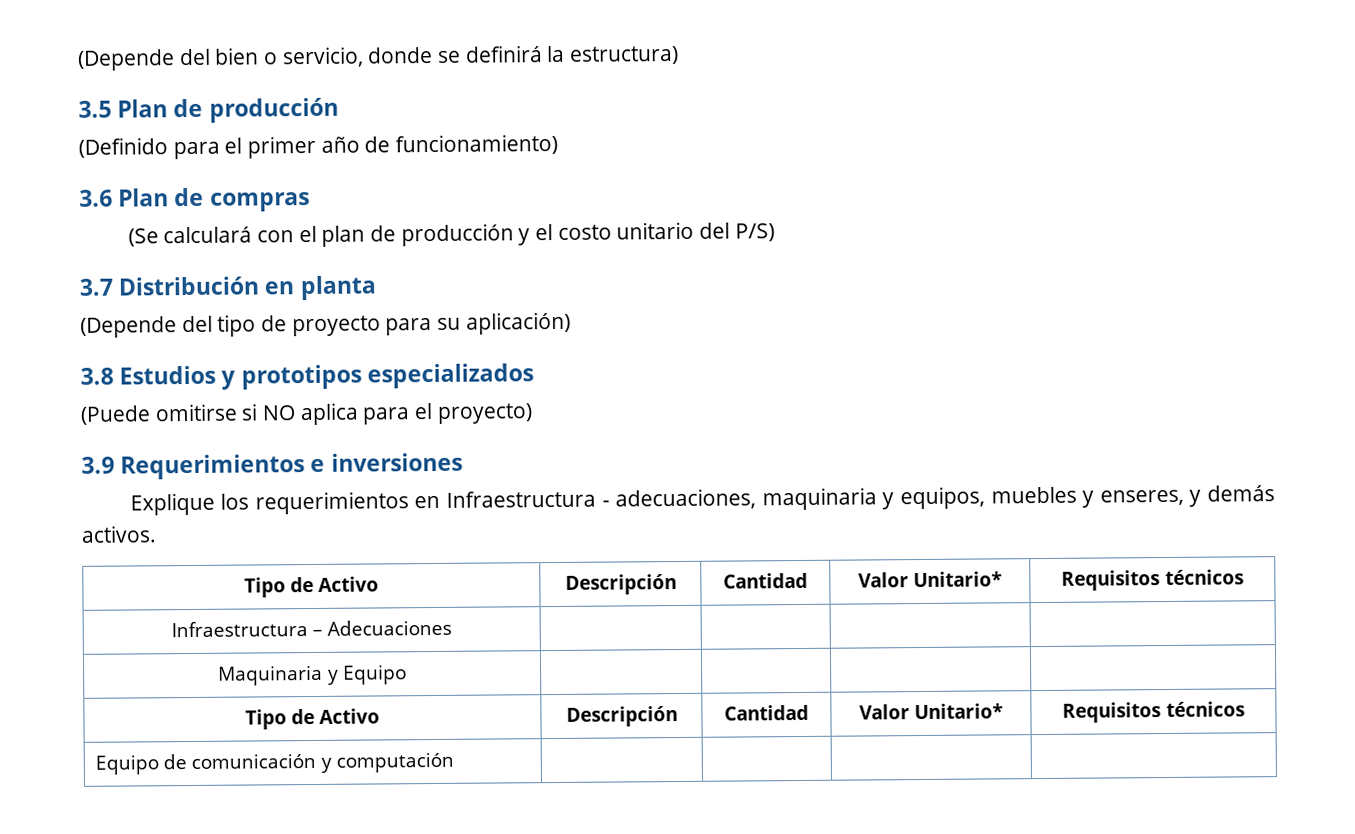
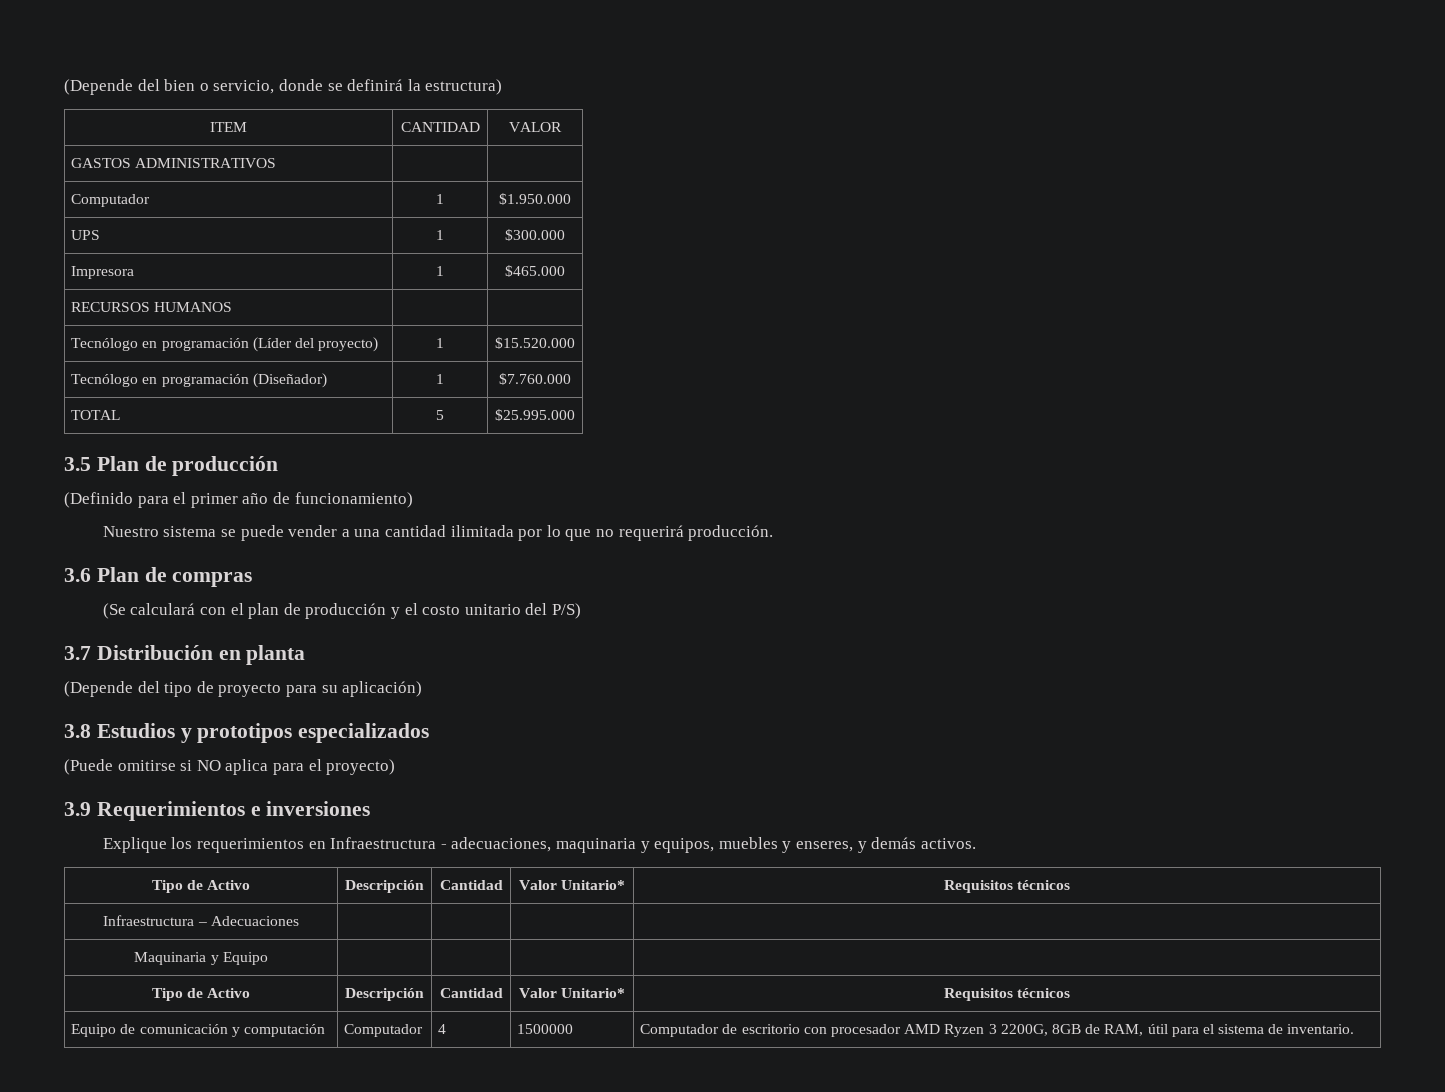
(680, 55) none -> [210,122,247,132] [400,122,480,132] [509,122,562,132] [71,158,277,168] [71,194,151,207] [436,194,444,204] [499,193,571,205] [71,230,101,240] [436,230,444,240] [505,229,565,241] [71,266,135,279] [436,266,444,276] [505,265,565,277] [71,302,233,312] [71,337,379,352] [436,338,444,348] [495,337,575,349] [71,373,327,388] [436,374,444,384] [499,373,571,385] [71,410,121,420] [436,410,444,420] [495,409,575,421] // ITEM | CANTIDAD | VALOR // GASTOS ADMINISTRATIVOS | | // Computador | 1 | $1.950.000 // UPS | 1 | $300.000 // Impresora | 1 | $465.000 // RECURSOS HUMANOS | | // Tecnólogo en programación (Líder del proyecto) | 1 | $15.520.000 // Tecnólogo en programación (Diseñador) | 1 | $7.760.000 // TOTAL | 5 | $25.995.000
(559, 144) none -> [102,525,774,541] // Nuestro sistema se puede vender a una cantidad ilimitada por lo que no requerirá producción.
(454, 762) | | | -> [344,1024,424,1037] [438,1024,447,1034] [517,1024,574,1034] [640,1024,1355,1037] Computador | 4 | 1500000 | Computador de escritorio con procesador AMD Ryzen 3 2200G, 8GB de RAM, útil para el sistema de inventario.

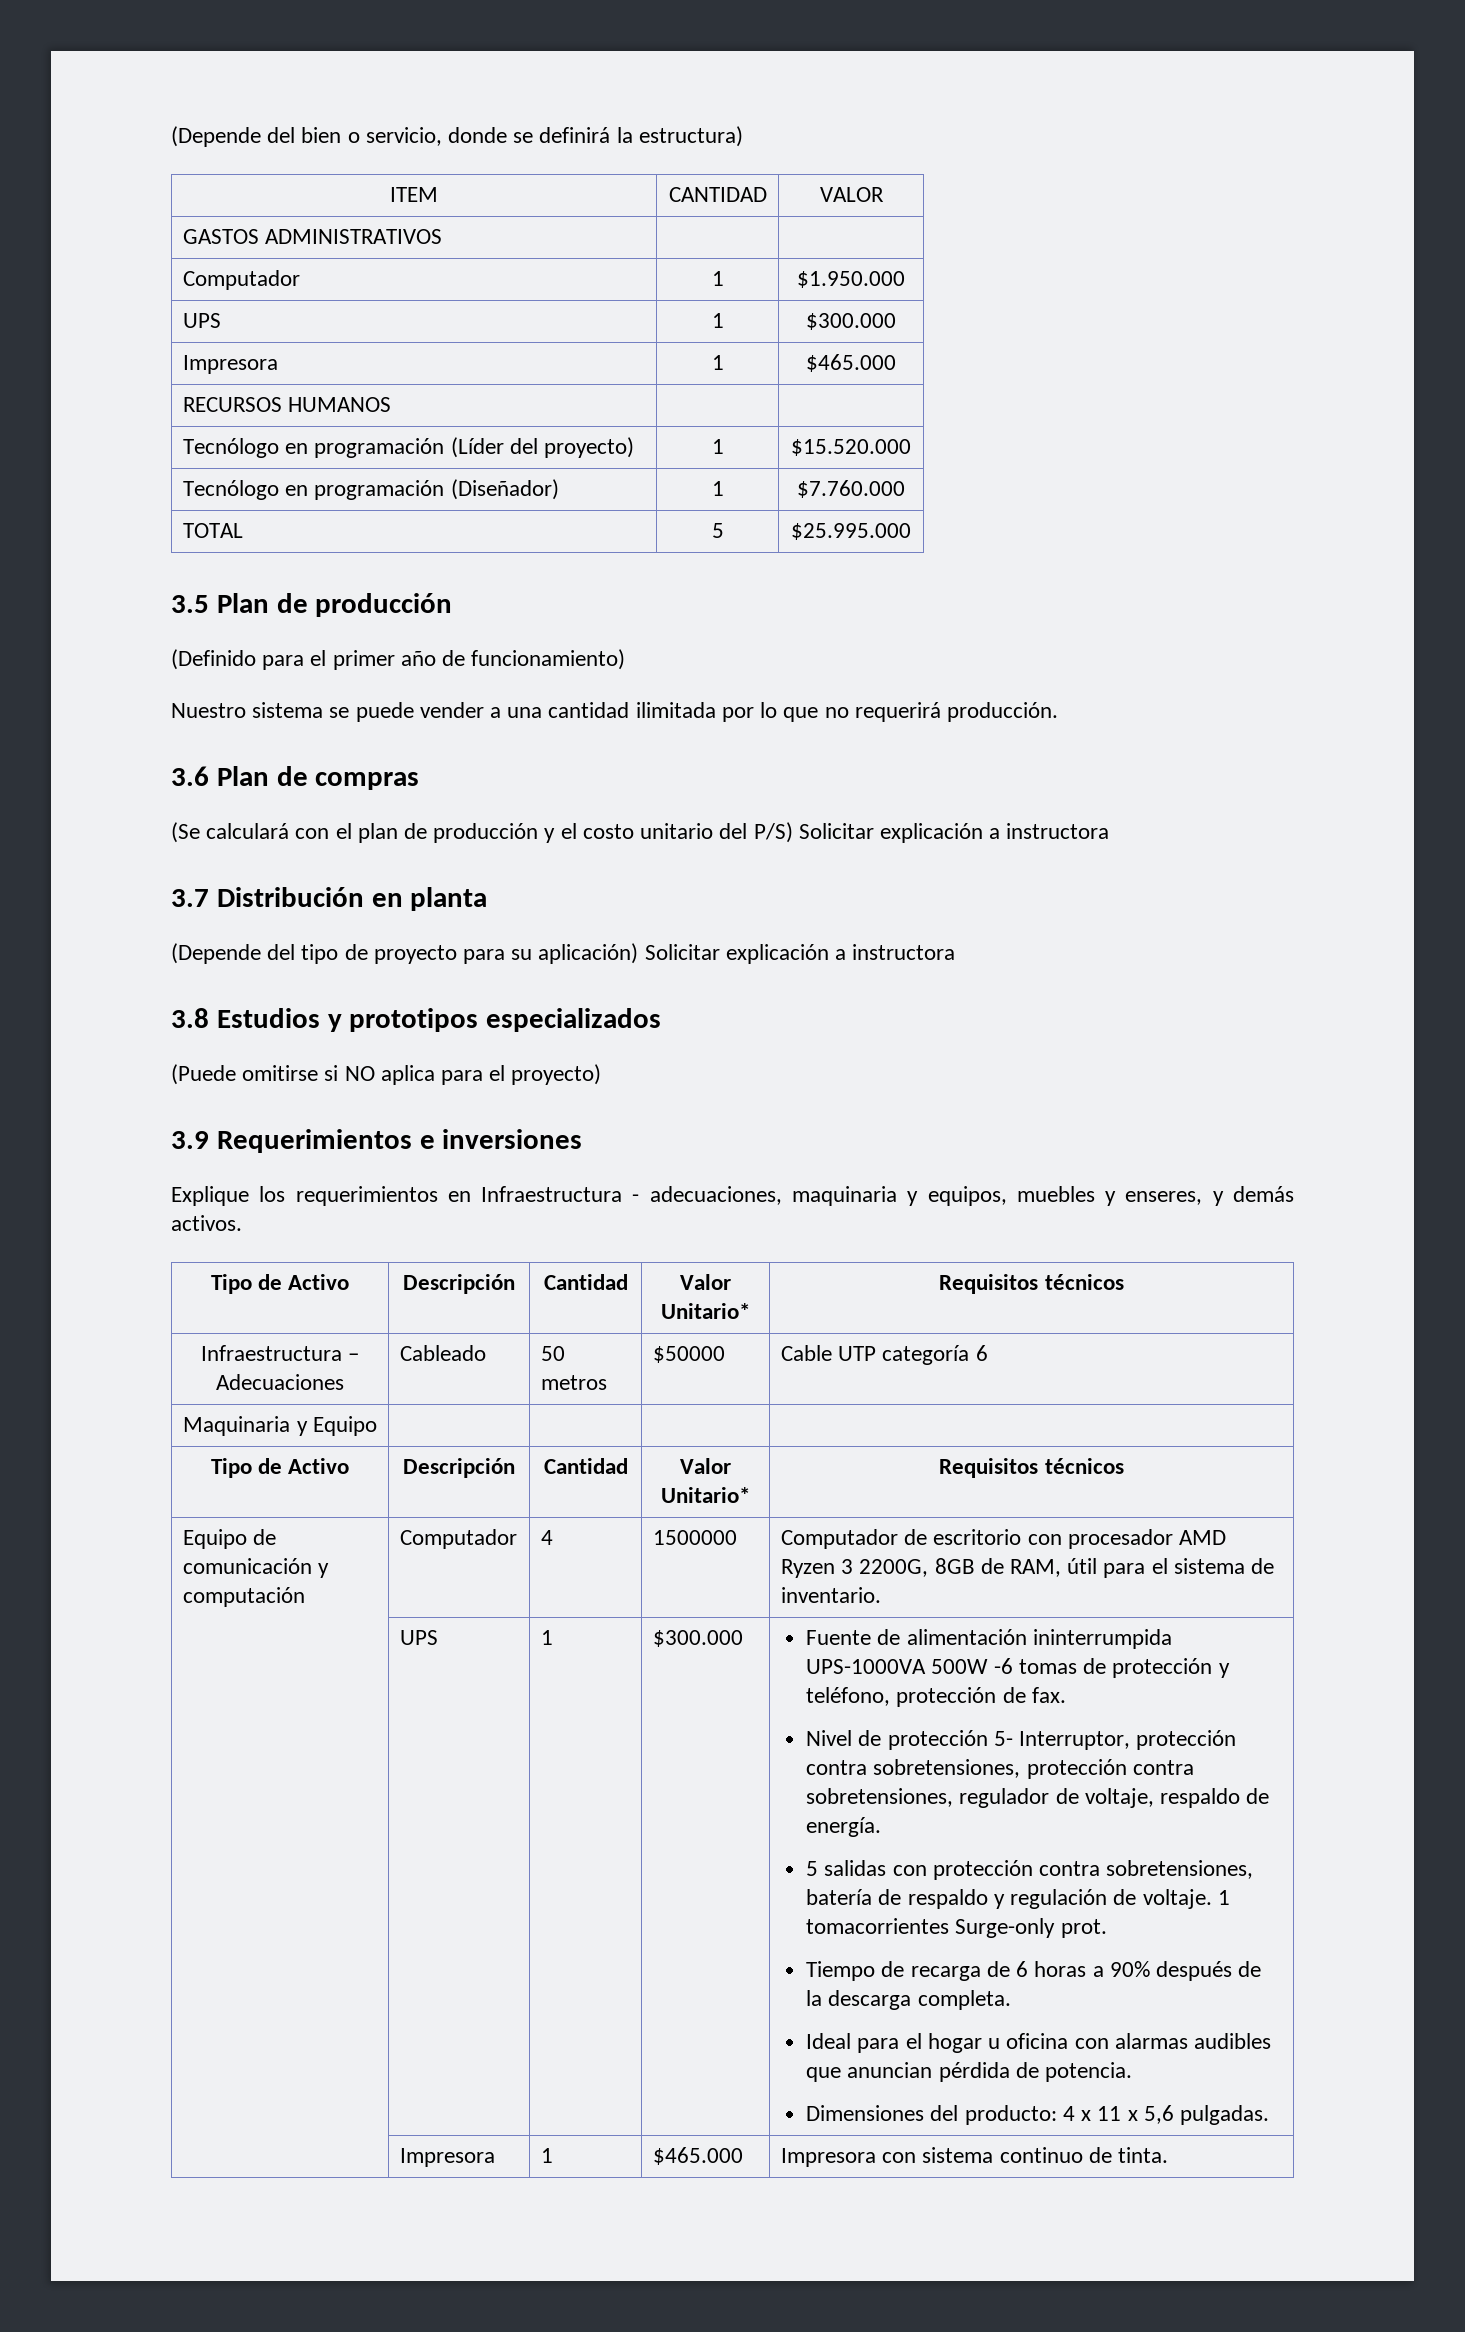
(581, 611) none -> [798,823,1110,843] Solicitar explicación a instructora
(423, 689) none -> [644,944,956,964] Solicitar explicación a instructora
(299, 921) | | | -> [399,1345,486,1361] [540,1346,565,1361] [540,1375,607,1390] [652,1346,725,1363] [780,1345,988,1365] Cableado | 50 metros | $50000 | Cable UTP categoría 6
(1355, 1029) none -> [399,1630,438,1645] [540,1630,553,1645] [652,1630,743,1647] [806,1629,1172,1649] [806,1658,1230,1678] [806,1687,1066,1707] [806,1730,1237,1750] [806,1759,1194,1779] [806,1788,1270,1808] [806,1817,882,1837] [806,1860,1254,1880] [806,1889,1230,1909] [806,1918,1107,1938] [806,1961,1262,1981] [806,1990,1011,2010] [806,2033,1271,2053] [806,2062,1133,2082] [806,2105,1269,2125] [399,2148,495,2167] [540,2148,553,2163] [652,2147,743,2165] [780,2147,1168,2167] // | UPS | 1 | $300.000 | Fuente de alimentación ininterrumpida UPS-1000VA 500W -6 tomas de protección y teléfono, protección de fax. // Nivel de protección 5- Interruptor, protección contra sobretensiones, protección contra sobretensiones, regulador de voltaje, respaldo de energía. // 5 salidas con protección contra sobretensiones, batería de respaldo y regulación de voltaje. 1 tomacorrientes Surge-only prot. // Tiempo de recarga de 6 horas a 90% después de la descarga completa. // Ideal para el hogar u oficina con alarmas audibles que anuncian pérdida de potencia. // Dimensiones del producto: 4 x 11 x 5,6 pulgadas. // | Impresora | 1 | $465.000 | Impresora con sistema continuo de tinta.

